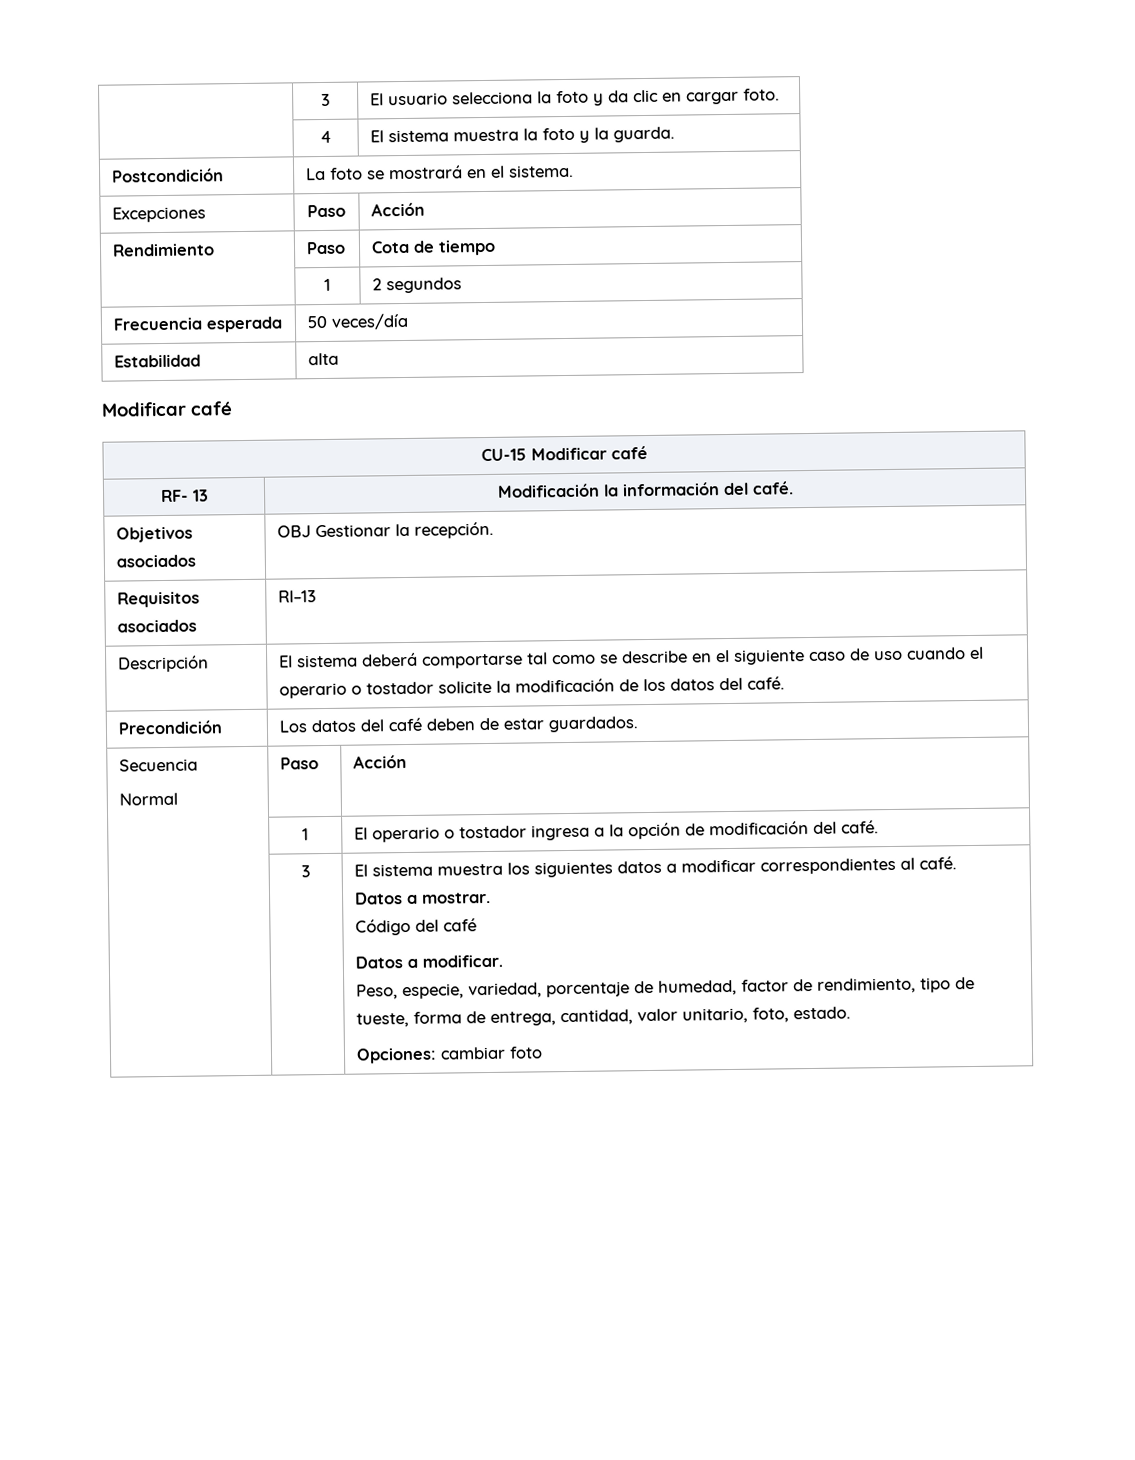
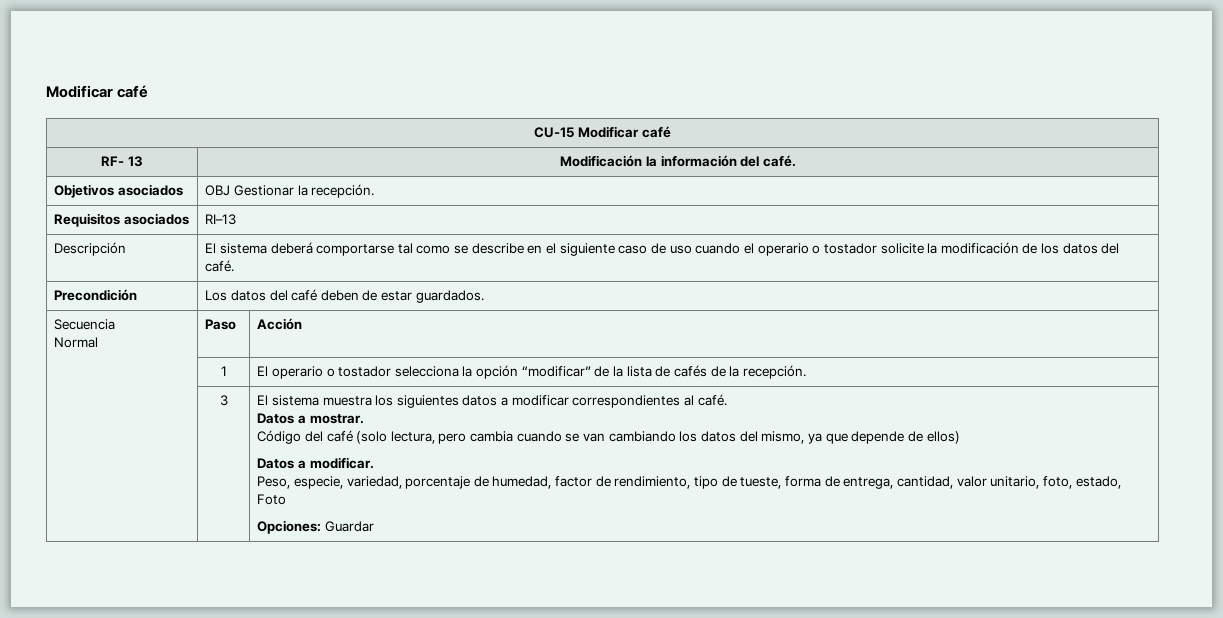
[320,93,331,107] [369,88,780,106] [319,130,332,144] [369,126,675,143] [111,168,224,183] [305,164,574,181] [111,206,206,223] [307,204,346,218] [370,202,425,217] [111,243,215,257] [305,241,346,255] [370,239,496,256] [324,278,331,291] [371,277,462,294] [112,316,283,333] [306,312,409,330] [113,354,201,368] [307,352,339,366] | 3 | El usuario selecciona la foto y da clic en cargar foto. // | 4 | El sistema muestra la foto y la guarda. // Postcondición | La foto se mostrará en el sistema. // Excepciones | Paso | Acción // Rendimiento | Paso | Cota de tiempo // | 1 | 2 segundos // Frecuencia esperada | 50 veces/día // Estabilidad | alta // -> (46, 91) none
[530,820,879,841] ingresa a la opción de modificación del café. -> [394,365,806,379] selecciona la opción “modificar” de la lista de cafés de la recepción.
(477, 925) none -> [356,431,960,444] (solo lectura, pero cambia cuando se van cambiando los datos del mismo, ya que depende de ellos)
[792,1006,851,1020] estado. -> [1075,476,1121,489] [257,494,287,505] estado, Foto
[439,1046,543,1060] cambiar foto -> [324,521,374,532] Guardar

